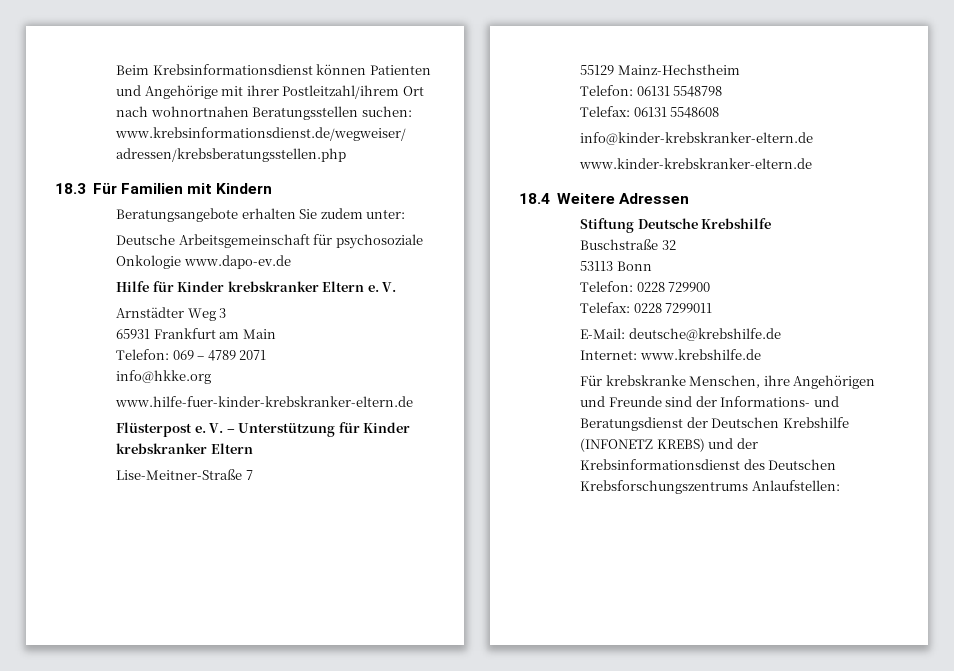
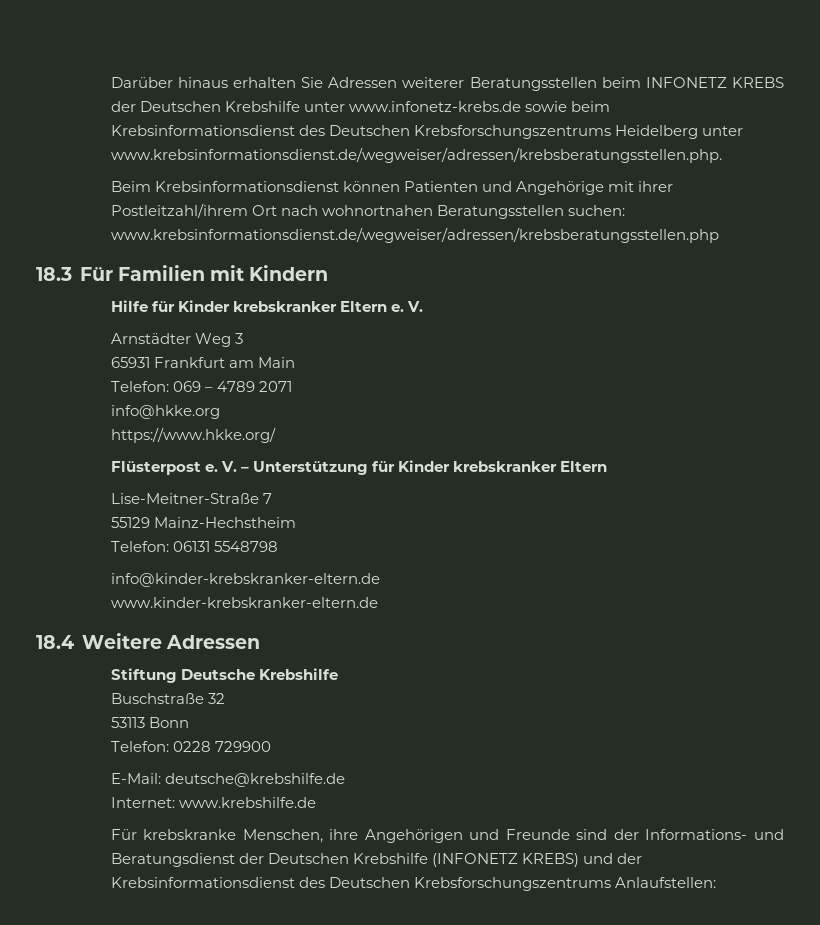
(116, 70) none -> [110,77,785,91] [110,101,611,112] [110,125,743,139] [110,147,722,163] Darüber hinaus erhalten Sie Adressen weiterer Beratungsstellen beim INFONETZ KREBS der Deutschen Krebshilfe unter www.infonetz-krebs.de sowie beim Krebsinformationsdienst des Deutschen Krebsforschungszentrums Heidelberg unter www.krebsinformationsdienst.de/wegweiser/adressen/krebsberatungsstellen.php. //
[116,208,406,222] [116,234,423,249] [116,255,291,269] // Beratungsangebote erhalten Sie zudem unter: // Deutsche Arbeitsgemeinschaft für psychosoziale Onkologie www.dapo-ev.de -> (328, 273) none
[115,396,414,407] www.hilfe-fuer-kinder-krebskranker-eltern.de -> [110,427,276,443] https://www.hkke.org/
[580,106,720,118] // Telefax: 06131 5548608 -> (278, 546) none
[580,302,713,313] // Telefax: 0228 7299011 -> (271, 746) none

